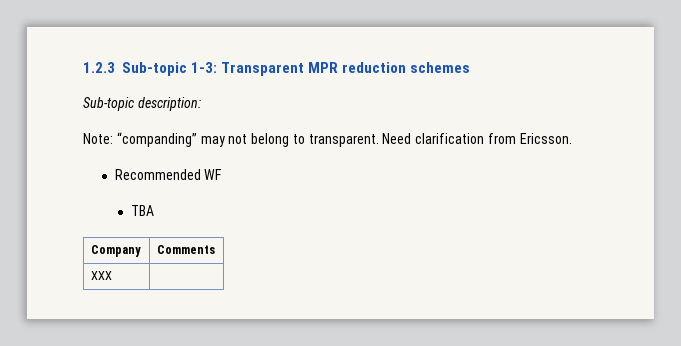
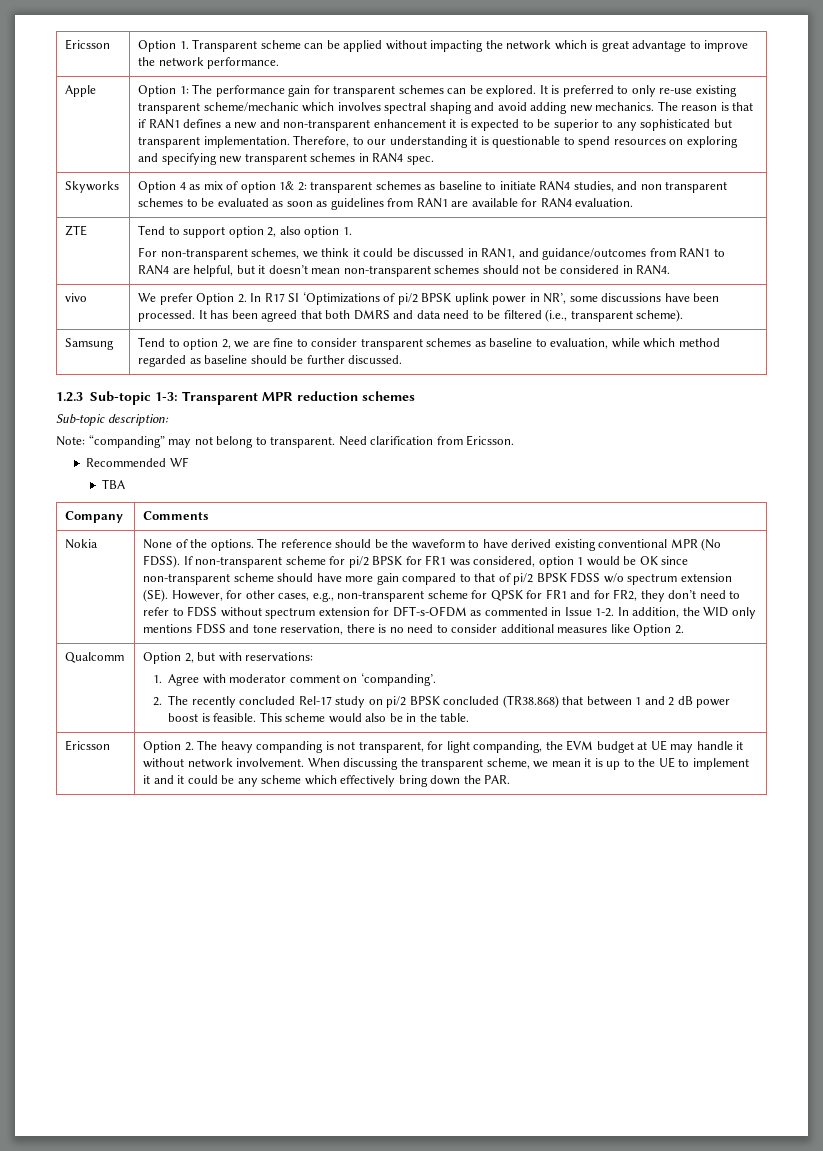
(83, 67) none -> [65,39,111,50] [138,39,749,52] [138,57,280,69] [65,85,97,97] [138,84,737,97] [138,101,754,114] [138,119,732,131] [138,135,738,148] [138,153,434,165] [65,181,120,193] [138,181,728,193] [138,198,634,210] [65,225,88,236] [138,225,352,238] [138,247,725,260] [138,265,671,277] [65,293,88,302] [138,292,720,305] [138,309,684,322] [65,338,115,350] [138,337,720,350] [138,355,403,367] Ericsson | Option 1. Transparent scheme can be applied without impacting the network which is great advantage to improve the network performance. // Apple | Option 1: The performance gain for transparent schemes can be explored. It is preferred to only re-use existing transparent scheme/mechanic which involves spectral shaping and avoid adding new mechanics. The reason is that if RAN1 defines a new and non-transparent enhancement it is expected to be superior to any sophisticated but transparent implementation. Therefore, to our understanding it is questionable to spend resources on exploring and specifying new transparent schemes in RAN4 spec. // Skyworks | Option 4 as mix of option 1& 2: transparent schemes as baseline to initiate RAN4 studies, and non transparent schemes to be evaluated as soon as guidelines from RAN1 are available for RAN4 evaluation. // ZTE | Tend to support option 2, also option 1. // For non-transparent schemes, we think it could be discussed in RAN1, and guidance/outcomes from RAN1 to RAN4 are helpful, but it doesn’t mean non-transparent schemes should not be considered in RAN4. // vivo | We prefer Option 2. In R17 SI ‘Optimizations of pi/2 BPSK uplink power in NR’, some discussions have been processed. It has been agreed that both DMRS and data need to be filtered (i.e., transparent scheme). // Samsung | Tend to option 2, we are fine to consider transparent schemes as baseline to evaluation, while which method regarded as baseline should be further discussed. //
[90,271,112,280] XXX | -> [65,539,99,549] [143,538,722,551] [143,555,689,568] [143,572,732,585] [143,589,741,602] [143,606,756,619] [143,623,684,636] [65,652,125,663] [143,652,314,664] [152,673,436,686] [152,695,731,708] [168,712,470,723] [65,740,111,751] [143,740,744,753] [143,757,749,770] [143,775,511,787] Nokia | None of the options. The reference should be the waveform to have derived existing conventional MPR (No FDSS). If non-transparent scheme for pi/2 BPSK for FR1 was considered, option 1 would be OK since non-transparent scheme should have more gain compared to that of pi/2 BPSK FDSS w/o spectrum extension (SE). However, for other cases, e.g., non-transparent scheme for QPSK for FR1 and for FR2, they don’t need to refer to FDSS without spectrum extension for DFT-s-OFDM as commented in Issue 1-2. In addition, the WID only mentions FDSS and tone reservation, there is no need to consider additional measures like Option 2. // Qualcomm | Option 2, but with reservations: // 1. Agree with moderator comment on ‘companding’. // 2. The recently concluded Rel-17 study on pi/2 BPSK concluded (TR38.868) that between 1 and 2 dB power boost is feasible. This scheme would also be in the table. // Ericsson | Option 2. The heavy companding is not transparent, for light companding, the EVM budget at UE may handle it without network involvement. When discussing the transparent scheme, we mean it is up to the UE to implement it and it could be any scheme which effectively bring down the PAR.

